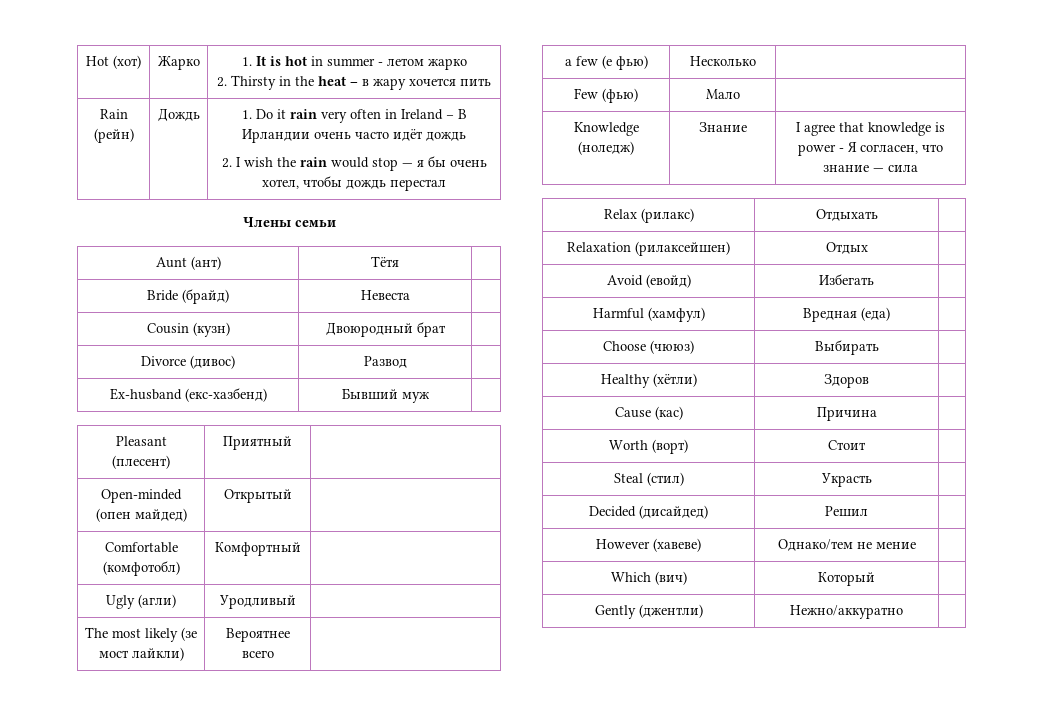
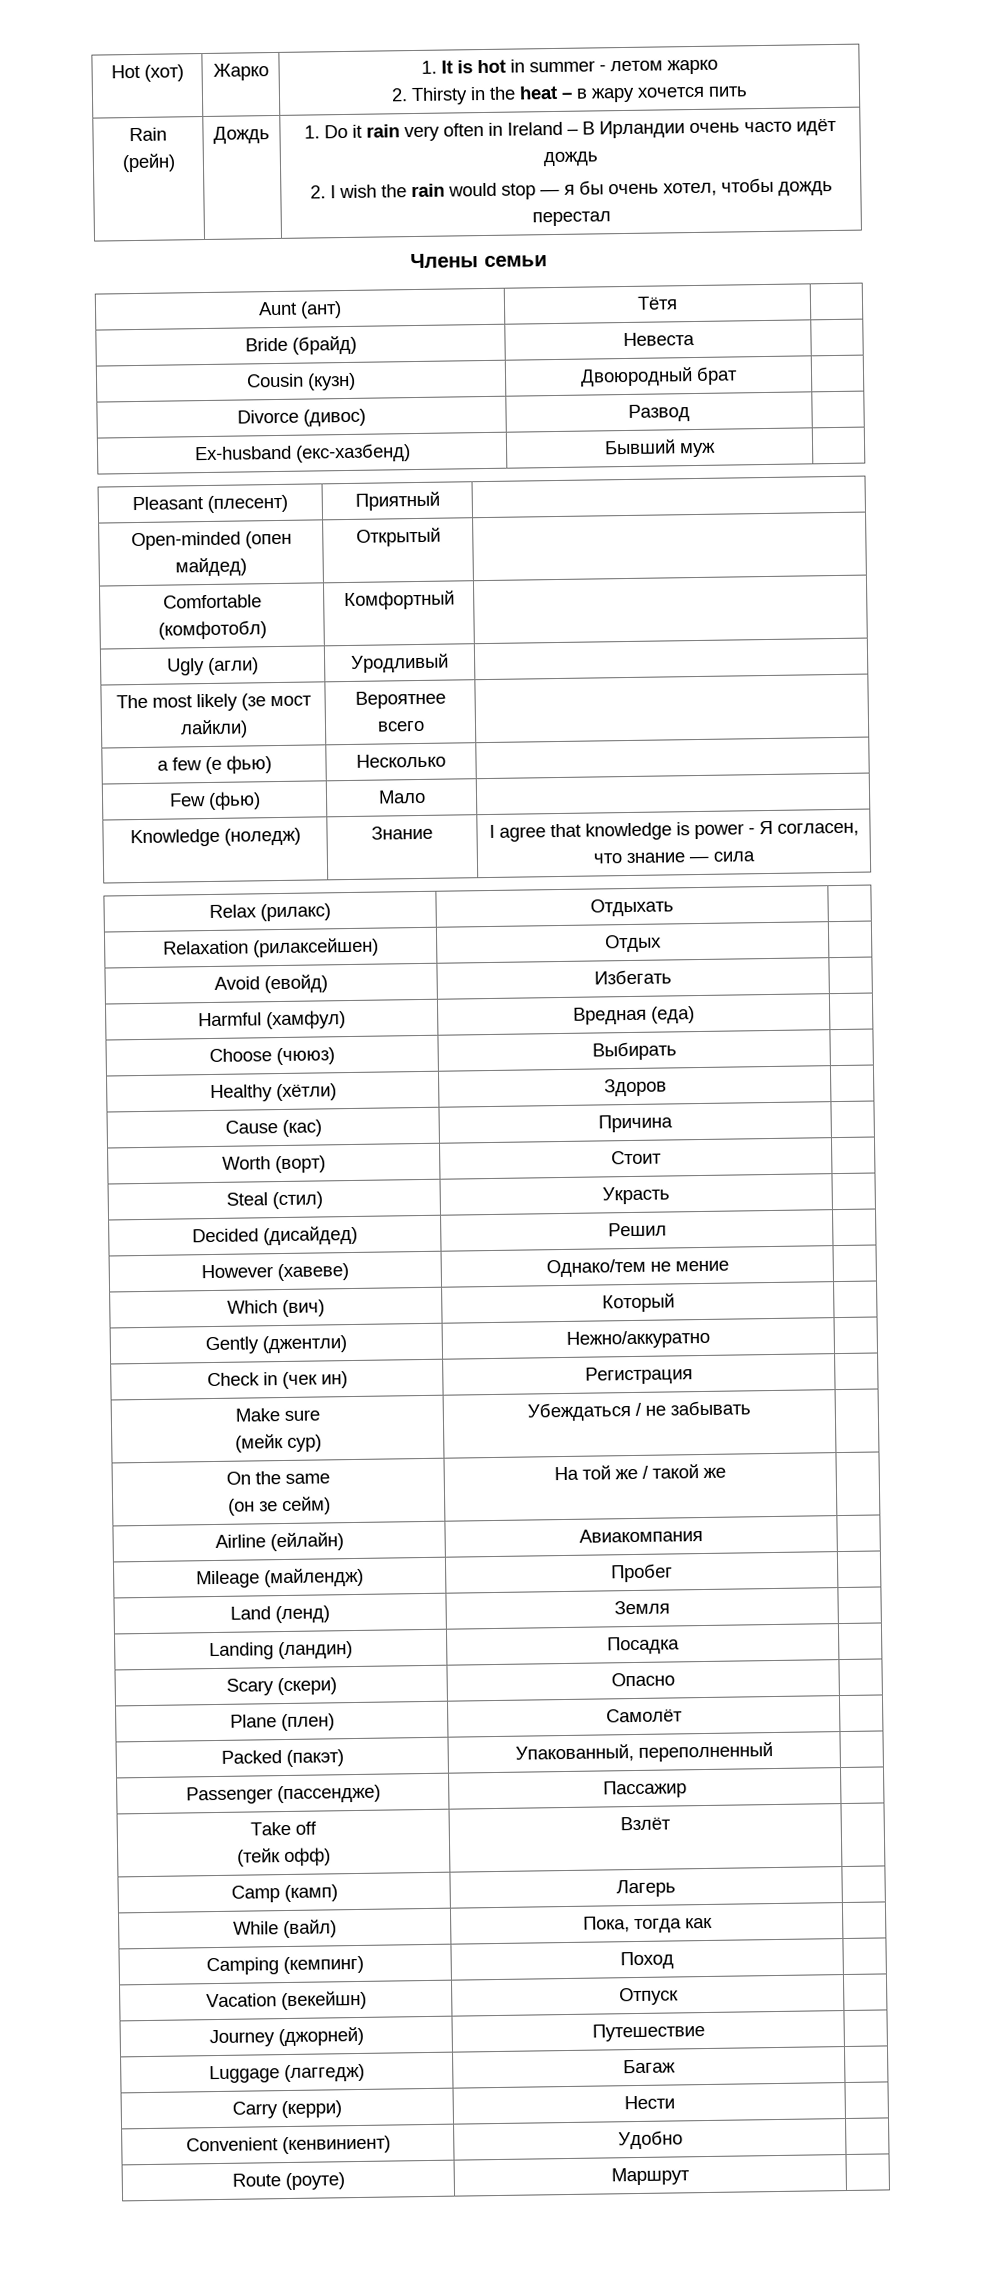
(903, 612) none -> [206,1371,348,1390] [585,1366,693,1385] [234,1408,320,1422] [234,1434,322,1453] [527,1400,751,1422] [226,1471,330,1485] [227,1496,331,1516] [554,1464,726,1481] [214,1532,344,1552] [579,1528,703,1543] [196,1567,364,1589] [611,1563,673,1583] [230,1605,330,1624] [614,1600,670,1615] [209,1641,353,1661] [607,1636,680,1655] [225,1677,337,1696] [611,1672,675,1687] [229,1713,335,1732] [606,1708,683,1723] [220,1749,344,1767] [515,1742,773,1763] [185,1784,381,1805] [603,1780,687,1799] [250,1821,317,1836] [237,1847,331,1867] [620,1816,671,1831] [230,1884,338,1903] [616,1879,676,1898] [233,1919,337,1939] [582,1916,713,1934] [206,1955,364,1976] [620,1951,674,1970] [205,1990,367,2011] [618,1987,679,2006] [208,2026,364,2048] [591,2023,705,2042] [209,2063,365,2084] [623,2059,676,2074] [232,2100,342,2119] [623,2095,675,2110] [185,2135,391,2155] [617,2130,683,2150] [231,2172,345,2191] [611,2167,690,2186] // Check in (чек ин) | Регистрация | // Make sure // (мейк сур) | Убеждаться / не забывать | // On the same // (он зе сейм) | На той же / такой же | // Airline (ейлайн) | Авиакомпания | // Mileage (майлендж) | Пробег | // Land (ленд) | Земля | // Landing (ландин) | Посадка | // Scary (скери) | Опасно | // Plane (плен) | Самолёт | // Packed (пакэт) | Упакованный, переполненный | // Passenger (пассендже) | Пассажир | // Take off // (тейк офф) | Взлёт | // Camp (камп) | Лагерь | // While (вайл) | Пока, тогда как | // Camping (кемпинг) | Поход | // Vacation (векейшн) | Отпуск | // Journey (джорней) | Путешествие | // Luggage (лаггедж) | Багаж | // Carry (керри) | Нести | // Convenient (кенвиниент) | Удобно | // Route (роуте) | Маршрут |

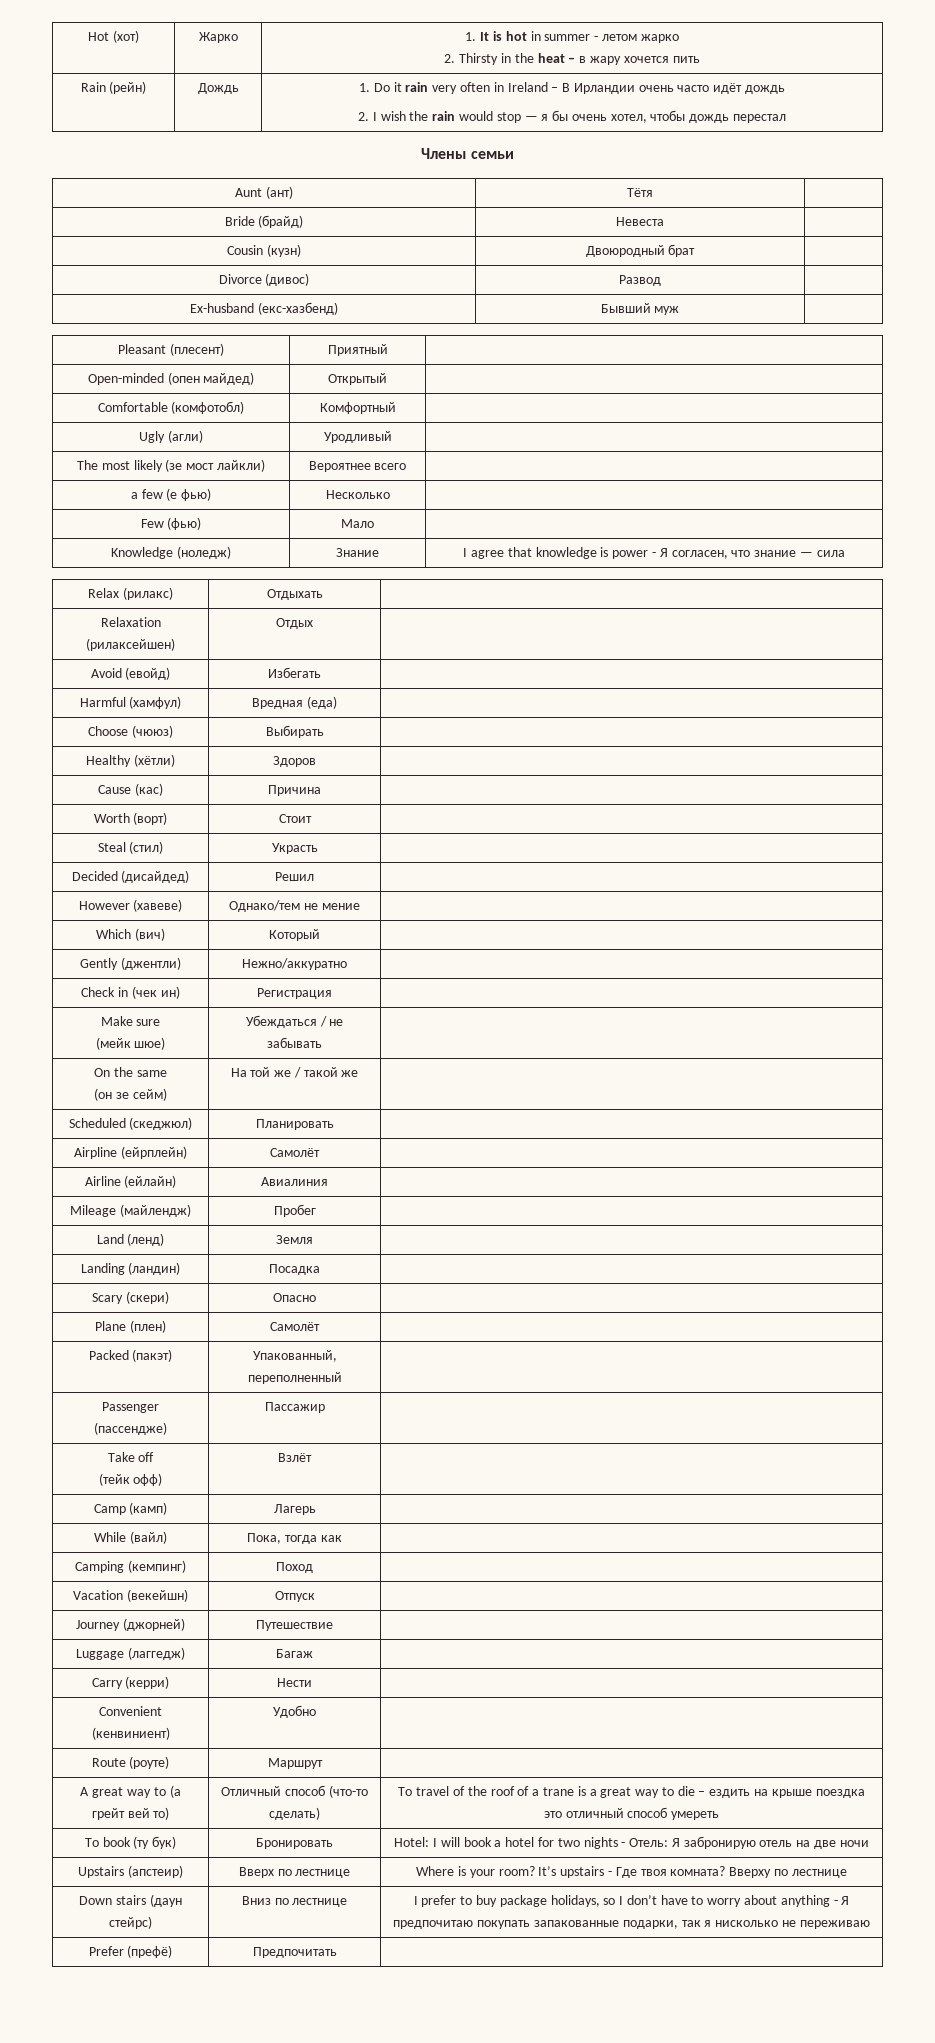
[286,1434,322,1452] сур) -> [134,1037,166,1050] шюе)
(726, 1472) none -> [68,1117,193,1130] [255,1119,334,1130] [74,1146,187,1159] [270,1148,320,1157] // Scheduled (скеджюл) | Планировать | // Airpline (ейрплейн) | Самолёт |
[579,1528,703,1543] Авиакомпания -> [261,1177,328,1186] Авиалиния
(690, 2176) none -> [80,1785,181,1798] [91,1807,170,1820] [221,1785,368,1798] [269,1807,320,1820] [398,1786,865,1798] [543,1807,720,1820] [84,1836,177,1849] [256,1838,333,1849] [394,1836,869,1849] [78,1865,183,1878] [238,1867,351,1878] [416,1866,847,1878] [79,1894,182,1907] [109,1916,152,1929] [241,1896,348,1907] [413,1895,850,1907] [393,1920,870,1929] [88,1945,173,1958] [252,1947,337,1958] // A great way to (a грейт вей то) | Отличный способ (что-то сделать) | To travel of the roof of a trane is a great way to die – ездить на крыше поездка это отличный способ умереть // To book (ту бук) | Бронировать | Hotel: I will book a hotel for two nights - Отель: Я забронирую отель на две ночи // Upstairs (апстеир) | Вверх по лестнице | Where is your room? It’s upstairs - Где твоя комната? Вверху по лестнице // Down stairs (даун стейрс) | Вниз по лестнице | I prefer to buy package holidays, so I don’t have to worry about anything - Я предпочитаю покупать запакованные подарки, так я нисколько не переживаю // Prefer (префё) | Предпочитать |

